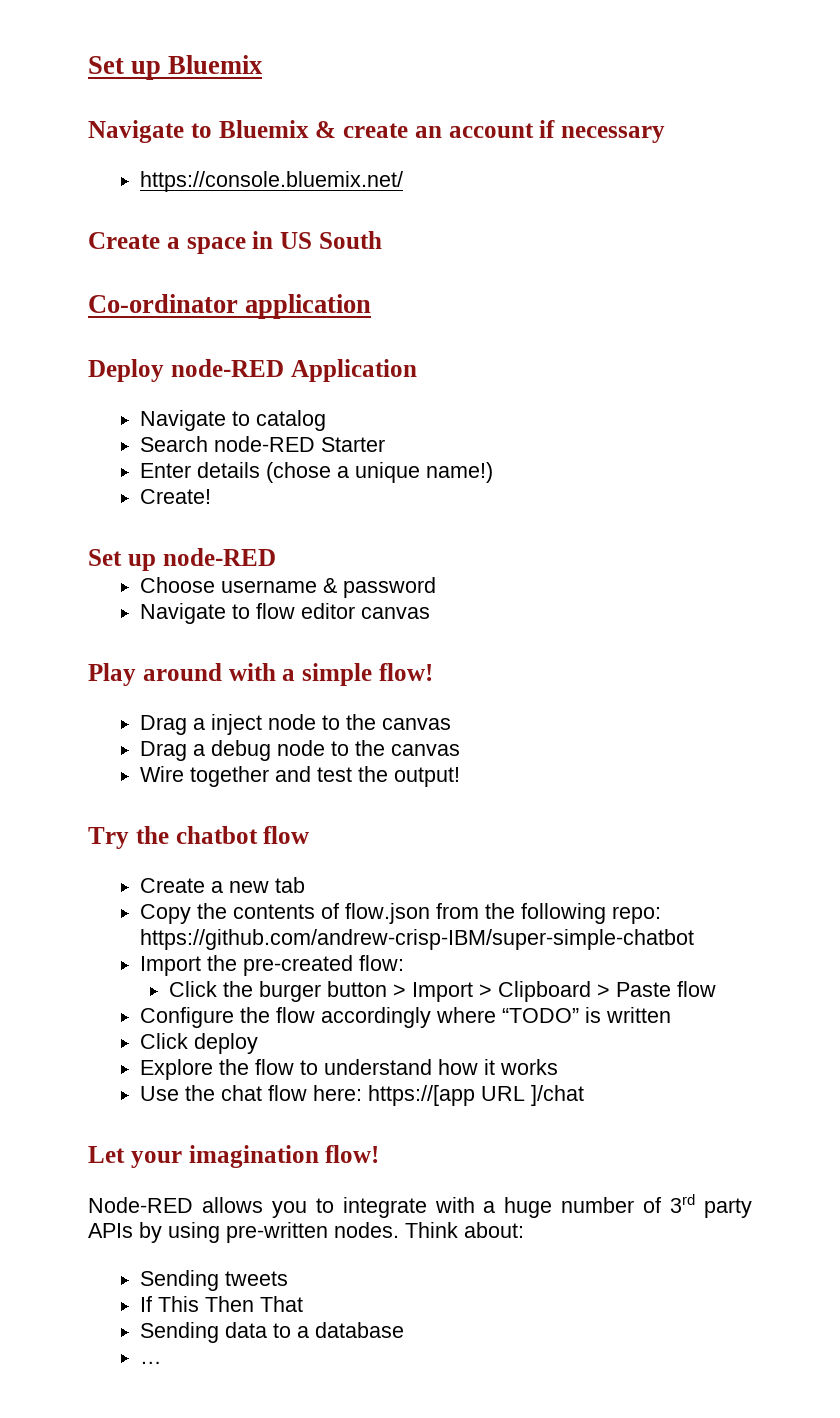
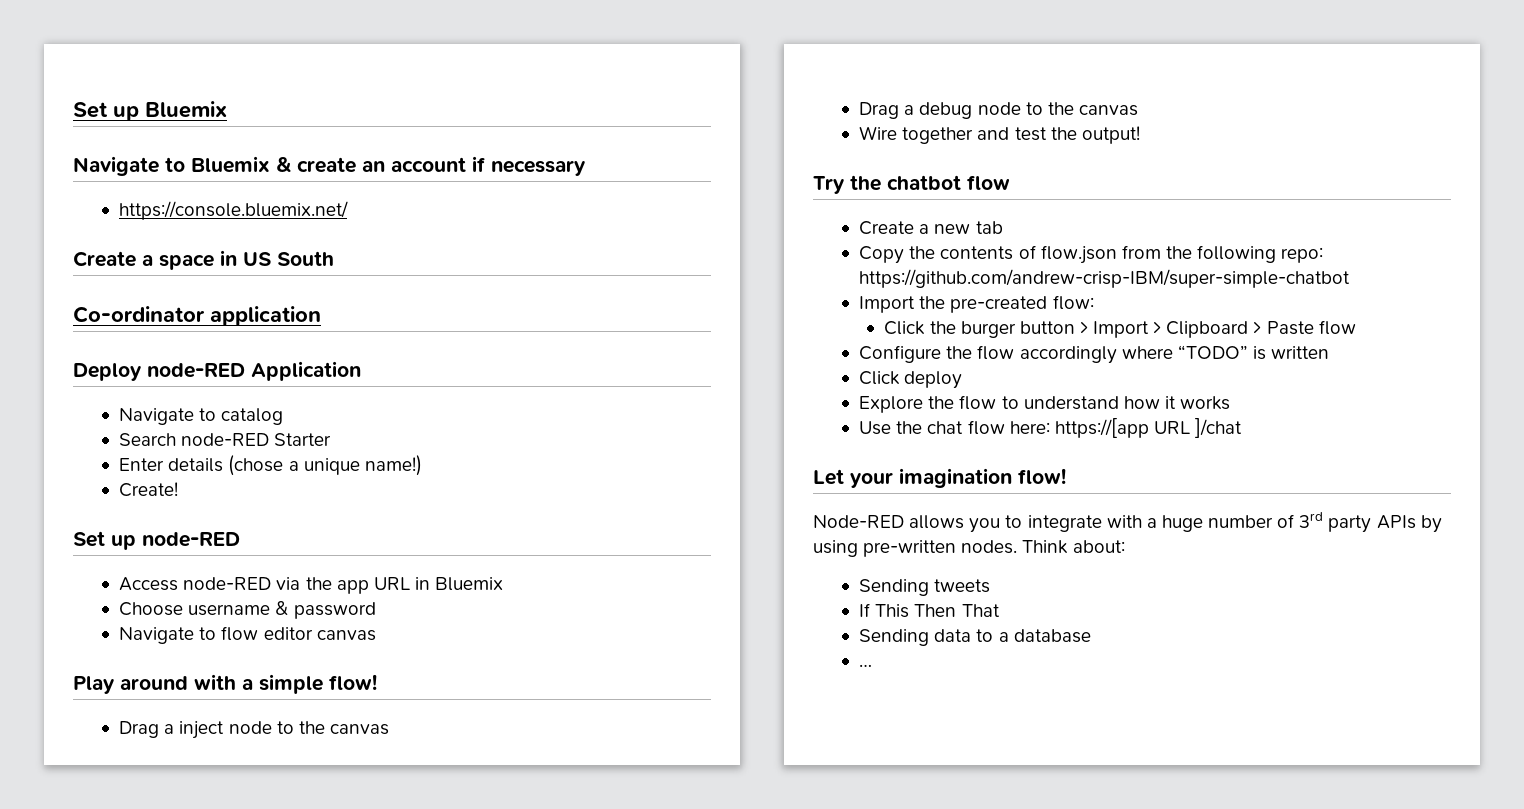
(276, 557) none -> [119,577,504,594] // Access node-RED via the app URL in Bluemix

